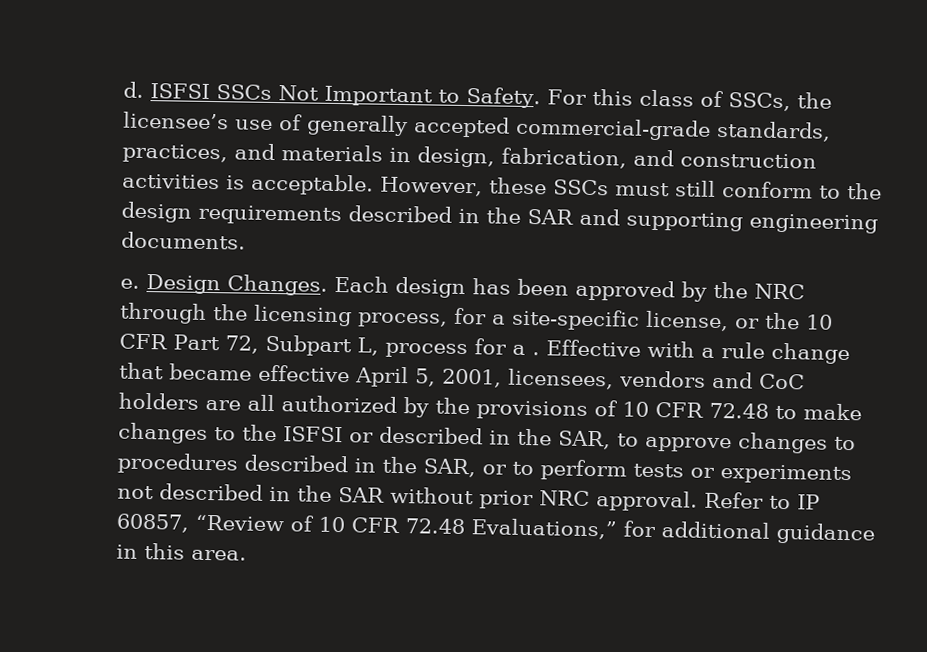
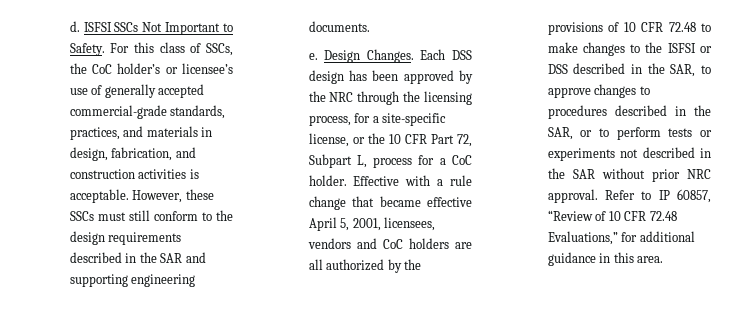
(833, 100) none -> [91,63,178,74] CoC holder’s or
(390, 284) none -> [452,50,472,60] DSS
[532,352,541,356] . -> [452,155,472,165] [308,175,347,186] CoC holder.
(375, 437) none -> [547,64,568,74] DSS

